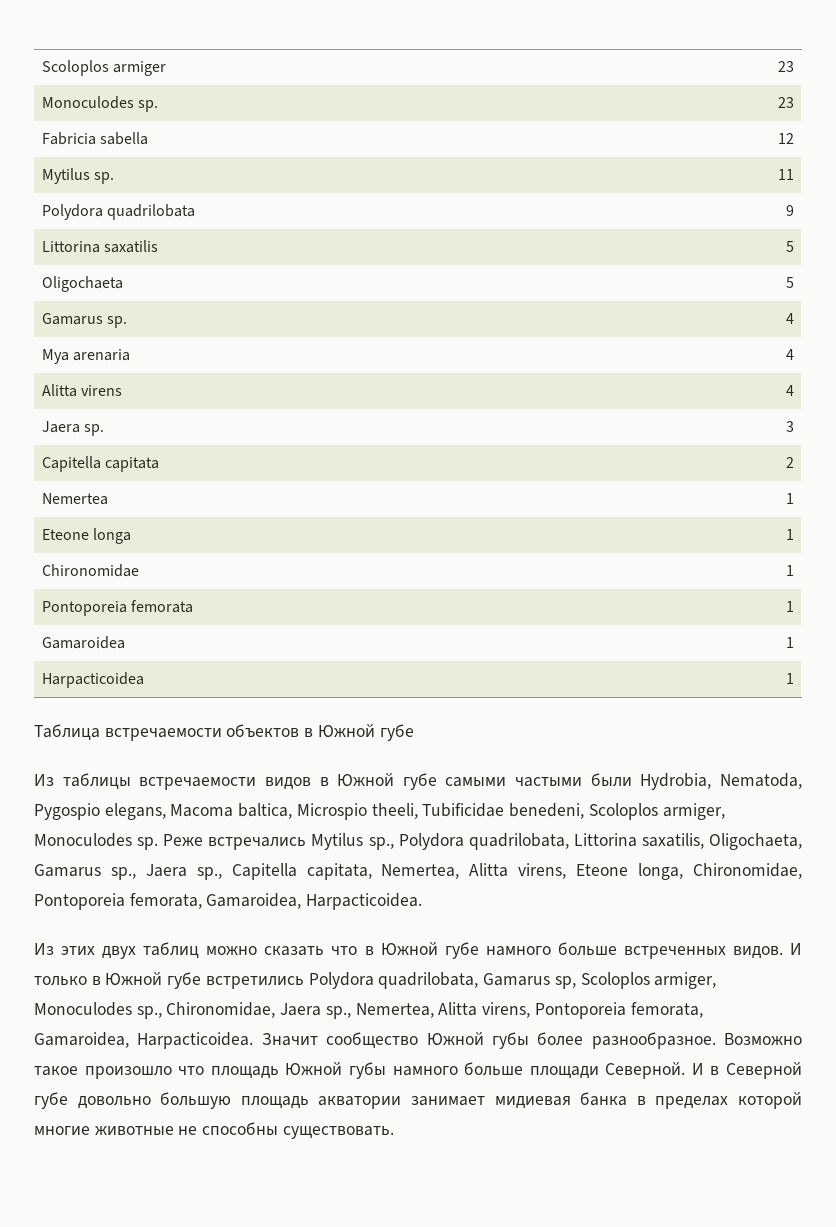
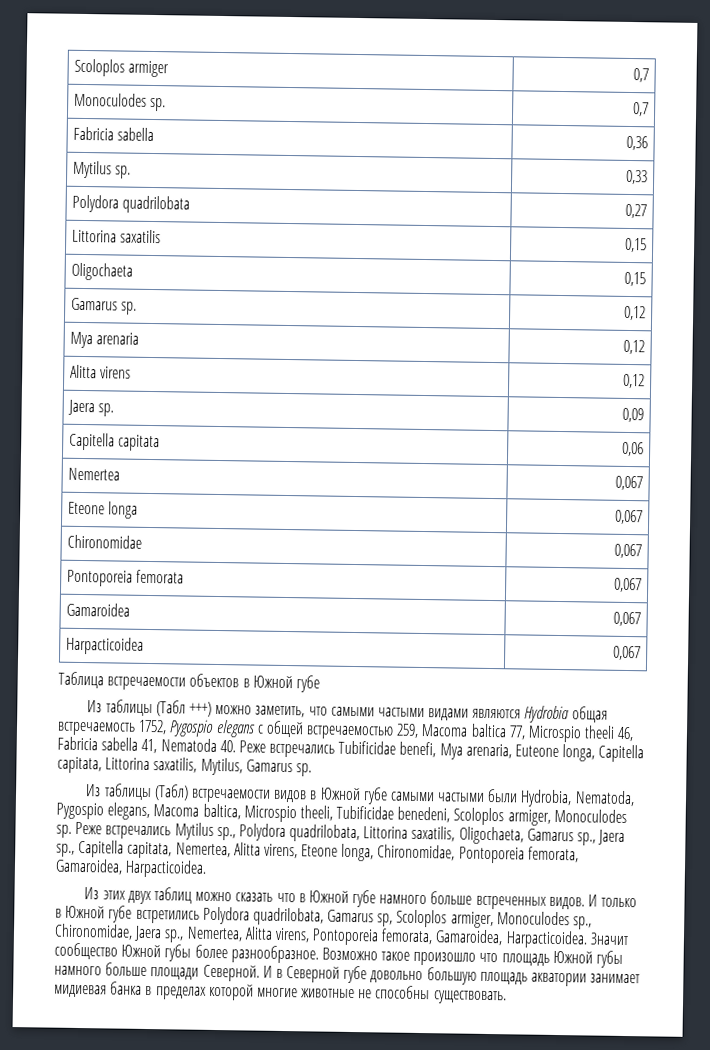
[778,61,795,72] 23 -> [632,68,649,83] 0,7
[778,97,795,108] 23 -> [632,102,649,117] 0,7
[778,133,795,144] 12 -> [625,135,648,151] 0,36
[778,169,795,180] 11 -> [625,169,648,185] 0,33
[786,205,795,216] 9 -> [624,203,647,219] 0,27
[786,241,795,252] 5 -> [624,237,647,253] 0,15
[786,277,795,288] 5 -> [623,271,646,287] 0,15
[786,313,795,324] 4 -> [623,305,646,321] 0,12
[786,349,795,360] 4 -> [622,339,645,355] 0,12
[786,385,795,396] 4 -> [622,373,645,389] 0,12
[786,421,795,432] 3 -> [621,407,644,423] 0,09
[786,457,795,468] 2 -> [621,441,644,457] 0,06
[786,493,795,504] 1 -> [614,475,643,491] 0,067
[786,529,795,540] 1 -> [614,509,643,525] 0,067
[786,565,795,576] 1 -> [613,543,642,559] 0,067
[786,601,795,612] 1 -> [613,577,642,593] 0,067
[786,637,795,648] 1 -> [612,611,641,627] 0,067
[786,673,795,684] 1 -> [612,645,641,661] 0,067
(131, 781) none -> [155,700,608,724] [57,719,635,743] [57,736,645,763] [57,756,312,777] [85,783,189,801] (Табл +++) можно заметить, что самыми частыми видами являются Hydrobia общая встречаемость 1752, Pygospio elegans с общей встречаемостью 259, Macoma baltica 77, Microspio theeli 46, Fabricia sabella 41, Nematoda 40. Реже встречались Tubificidae benefi, Mya arenaria, Euteone longa, Capitella capitata, Littorina saxatilis, Mytilus, Gamarus sp. // Из таблицы (Табл)

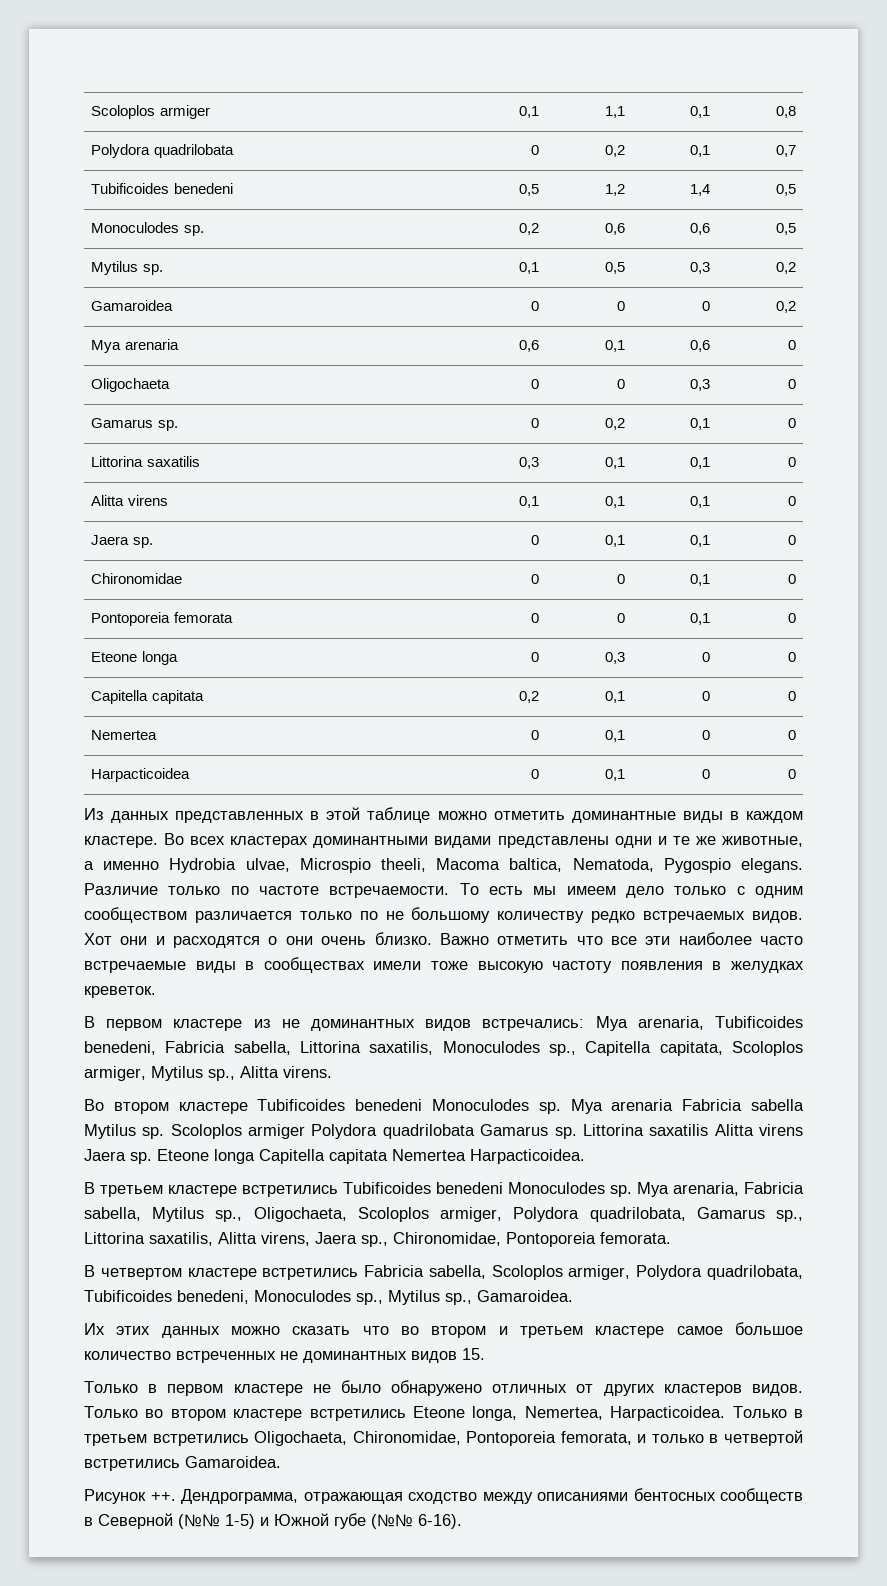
[632,68,649,83] [74,92,167,112] [632,102,649,117] [73,126,155,142] [625,135,648,151] [73,160,132,179] [625,169,648,185] [72,194,191,214] [624,203,647,219] [72,229,162,244] [624,237,647,253] [71,262,134,281] [623,271,646,287] [71,297,138,315] [623,305,646,321] [70,331,140,349] [622,339,645,355] [70,364,132,379] [622,373,645,389] [68,399,115,417] [621,407,644,423] [69,432,161,452] [621,441,644,457] [68,467,121,481] [614,475,643,491] [68,501,139,519] [614,509,643,525] [67,534,143,549] [613,543,642,559] [67,569,185,587] [613,577,642,593] [66,602,131,617] [612,611,641,627] [66,636,145,655] [612,645,641,661] [58,671,320,693] [87,699,608,724] [57,719,635,743] [57,736,645,763] [57,756,312,777] [85,783,635,808] [56,802,627,826] [56,821,626,846] [56,839,579,864] [55,858,208,878] [84,887,638,910] [55,905,593,930] [54,923,629,949] [54,942,624,968] [54,962,641,987] [54,981,507,1005] 0,7 // Monoculodes sp. | 0,7 // Fabricia sabella | 0,36 // Mytilus sp. | 0,33 // Polydora quadrilobata | 0,27 // Littorina saxatilis | 0,15 // Oligochaeta | 0,15 // Gamarus sp. | 0,12 // Mya arenaria | 0,12 // Alitta virens | 0,12 // Jaera sp. | 0,09 // Capitella capitata | 0,06 // Nemertea | 0,067 // Eteone longa | 0,067 // Chironomidae | 0,067 // Pontoporeia femorata | 0,067 // Gamaroidea | 0,067 // Harpacticoidea | 0,067 // Таблица встречаемости объектов в Южной губе // Из таблицы (Табл +++) можно заметить, что самыми частыми видами являются Hydrobia общая встречаемость 1752, Pygospio elegans с общей встречаемостью 259, Macoma baltica 77, Microspio theeli 46, Fabricia sabella 41, Nematoda 40. Реже встречались Tubificidae benefi, Mya arenaria, Euteone longa, Capitella capitata, Littorina saxatilis, Mytilus, Gamarus sp. // Из таблицы (Табл) встречаемости видов в Южной губе самыми частыми были Hydrobia, Nematoda, Pygospio elegans, Macoma baltica, Microspio theeli, Tubificidae benedeni, Scoloplos armiger, Monoculodes sp. Реже встречались Mytilus sp., Polydora quadrilobata, Littorina saxatilis, Oligochaeta, Gamarus sp., Jaera sp., Capitella capitata, Nemertea, Alitta virens, Eteone longa, Chironomidae, Pontoporeia femorata, Gamaroidea, Harpacticoidea. // Из этих двух таблиц можно сказать что в Южной губе намного больше встреченных видов. И только в Южной губе встретились Polydora quadrilobata, Gamarus sp, Scoloplos armiger, Monoculodes sp., Chironomidae, Jaera sp., Nemertea, Alitta virens, Pontoporeia femorata, Gamaroidea, Harpacticoidea. Значит сообщество Южной губы более разнообразное. Возможно такое произошло что площадь Южной губы намного больше площади Северной. И в Северной губе довольно большую площадь акватории занимает мидиевая банка в пределах которой многие животные не способны существовать. -> [518,106,539,118] [604,106,625,118] [689,106,710,118] [775,106,796,118] [91,144,234,158] [530,145,539,155] [604,145,625,157] [689,145,710,157] [775,145,796,157] [91,183,233,194] [518,184,539,196] [604,184,625,196] [689,184,710,196] [775,184,796,196] [91,222,204,236] [518,223,539,235] [604,223,625,235] [689,223,710,235] [775,223,796,235] [91,261,163,275] [518,262,539,274] [604,262,625,274] [689,262,710,274] [775,262,796,274] [91,300,174,311] [530,301,539,311] [616,301,625,311] [701,301,710,311] [775,301,796,313] [91,339,179,353] [518,340,539,352] [604,340,625,352] [689,340,710,352] [787,340,796,350] [91,378,171,392] [530,379,539,389] [616,379,625,389] [689,379,710,391] [787,379,796,389] [91,418,178,431] [530,418,539,428] [604,418,625,430] [689,418,710,430] [787,418,796,428] [91,456,200,467] [518,457,539,469] [604,457,625,469] [689,457,710,469] [787,457,796,467] [91,495,168,506] [518,496,539,508] [604,496,625,508] [689,496,710,508] [787,496,796,506] [91,535,153,548] [530,535,539,545] [604,535,625,547] [689,535,710,547] [787,535,796,545] [91,573,183,584] [530,574,539,584] [616,574,625,584] [689,574,710,586] [787,574,796,584] [91,612,233,626] [530,613,539,623] [616,613,625,623] [689,613,710,625] [787,613,796,623] [91,651,178,665] [530,652,539,662] [604,652,625,664] [701,652,710,662] [787,652,796,662] [91,690,204,704] [518,691,539,703] [604,691,625,703] [701,691,710,701] [787,691,796,701] [91,730,158,740] [530,730,539,740] [604,730,625,742] [701,730,710,740] [787,730,796,740] [91,768,191,782] [530,769,539,779] [604,769,625,781] [701,769,710,779] [787,769,796,779] [84,807,803,823] [84,833,804,848] [84,858,803,873] [84,883,804,898] [84,907,804,923] [84,932,803,948] [84,957,805,973] [84,986,156,998] [84,1016,803,1031] [84,1041,803,1056] [84,1066,332,1081] [84,1099,804,1114] [84,1124,804,1139] [84,1149,585,1164] [84,1182,804,1197] [84,1207,803,1222] [84,1232,671,1247] [84,1265,803,1280] [84,1290,573,1305] [84,1322,803,1338] [84,1348,485,1363] [84,1380,803,1396] [84,1406,803,1421] [84,1430,803,1446] [84,1456,281,1471] [84,1488,803,1504] [84,1513,462,1529] 0,1 | 1,1 | 0,1 | 0,8 // Polydora quadrilobata | 0 | 0,2 | 0,1 | 0,7 // Tubificoides benedeni | 0,5 | 1,2 | 1,4 | 0,5 // Monoculodes sp. | 0,2 | 0,6 | 0,6 | 0,5 // Mytilus sp. | 0,1 | 0,5 | 0,3 | 0,2 // Gamaroidea | 0 | 0 | 0 | 0,2 // Mya arenaria | 0,6 | 0,1 | 0,6 | 0 // Oligochaeta | 0 | 0 | 0,3 | 0 // Gamarus sp. | 0 | 0,2 | 0,1 | 0 // Littorina saxatilis | 0,3 | 0,1 | 0,1 | 0 // Alitta virens | 0,1 | 0,1 | 0,1 | 0 // Jaera sp. | 0 | 0,1 | 0,1 | 0 // Chironomidae | 0 | 0 | 0,1 | 0 // Pontoporeia femorata | 0 | 0 | 0,1 | 0 // Eteone longa | 0 | 0,3 | 0 | 0 // Capitella capitata | 0,2 | 0,1 | 0 | 0 // Nemertea | 0 | 0,1 | 0 | 0 // Harpacticoidea | 0 | 0,1 | 0 | 0 // Из данных представленных в этой таблице можно отметить доминантные виды в каждом кластере. Во всех кластерах доминантными видами представлены одни и те же животные, а именно Hydrobia ulvae, Microspio theeli, Macoma baltica, Nematoda, Pygospio elegans. Различие только по частоте встречаемости. То есть мы имеем дело только с одним сообществом различается только по не большому количеству редко встречаемых видов. Хот они и расходятся о они очень близко. Важно отметить что все эти наиболее часто встречаемые виды в сообществах имели тоже высокую частоту появления в желудках креветок. // В первом кластере из не доминантных видов встречались: Mya arenaria, Tubificoides benedeni, Fabricia sabella, Littorina saxatilis, Monoculodes sp., Capitella capitata, Scoloplos armiger, Mytilus sp., Alitta virens. // Во втором кластере Tubificoides benedeni Monoculodes sp. Mya arenaria Fabricia sabella Mytilus sp. Scoloplos armiger Polydora quadrilobata Gamarus sp. Littorina saxatilis Alitta virens Jaera sp. Eteone longa Capitella capitata Nemertea Harpacticoidea. // В третьем кластере встретились Tubificoides benedeni Monoculodes sp. Mya arenaria, Fabricia sabella, Mytilus sp., Oligochaeta, Scoloplos armiger, Polydora quadrilobata, Gamarus sp., Littorina saxatilis, Alitta virens, Jaera sp., Chironomidae, Pontoporeia femorata. // В четвертом кластере встретились Fabricia sabella, Scoloplos armiger, Polydora quadrilobata, Tubificoides benedeni, Monoculodes sp., Mytilus sp., Gamaroidea. // Их этих данных можно сказать что во втором и третьем кластере самое большое количество встреченных не доминантных видов 15. // Только в первом кластере не было обнаружено отличных от других кластеров видов. Только во втором кластере встретились Eteone longa, Nemertea, Harpacticoidea. Только в третьем встретились Oligochaeta, Chironomidae, Pontoporeia femorata, и только в четвертой встретились Gamaroidea. // Рисунок ++. Дендрограмма, отражающая сходство между описаниями бентосных сообществ в Северной (№№ 1-5) и Южной губе (№№ 6-16).

